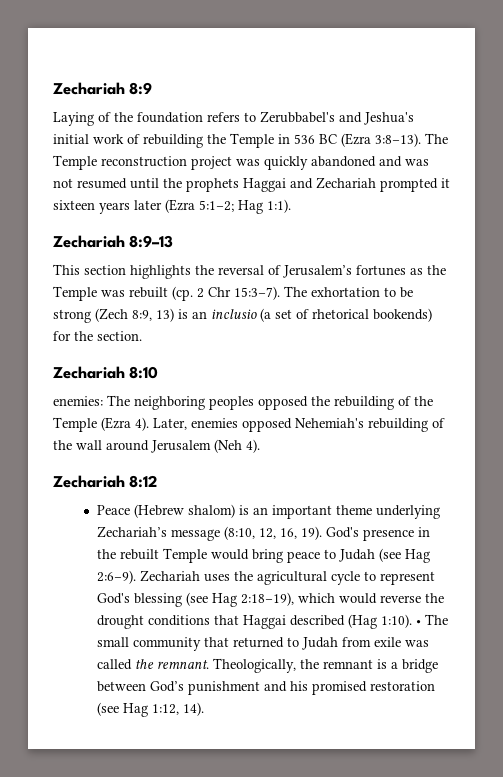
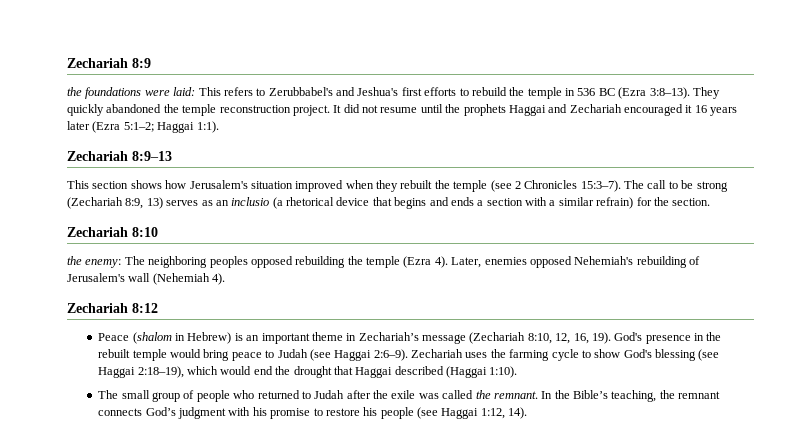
[53,112,203,126] Laying of the foundation -> [67,87,221,99] the foundations were laid: This
[53,133,274,148] initial work of rebuilding the Temple -> [401,87,562,99] first efforts to rebuild the temple
[425,133,448,144] [53,155,429,170] [53,178,127,189] The Temple reconstruction project was quickly abandoned and was not resumed -> [692,87,720,99] [67,104,418,116] They quickly abandoned the temple reconstruction project. It did not resume
[380,178,450,192] [53,200,95,210] prompted it sixteen -> [624,104,707,116] encouraged it 16
[238,200,263,214] Hag -> [157,122,195,133] Haggai
[130,265,446,279] [53,286,231,301] highlights the reversal of Jerusalem’s fortunes as the Temple was rebuilt (cp. 2 Chr -> [130,180,578,192] shows how Jerusalem's situation improved when they rebuilt the temple (see 2 Chronicles
[311,287,380,297] exhortation -> [647,180,667,189] call
[95,308,128,322] (Zech -> [67,197,123,209] (Zechariah
[178,309,188,319] is -> [166,200,213,206] serves as
[275,308,432,322] set of rhetorical bookends) -> [286,197,634,209] rhetorical device that begins and ends a section with a similar refrain)
[53,396,103,406] enemies: -> [67,256,122,268] the enemy:
[311,396,433,410] [53,417,97,432] the rebuilding of the Temple -> [295,256,400,268] rebuilding the temple
[53,439,242,453] the wall around Jerusalem (Neh -> [67,273,210,285] Jerusalem's wall (Nehemiah
[134,504,236,518] (Hebrew shalom) -> [132,332,232,344] (shalom in Hebrew)
[376,505,441,519] underlying -> [346,333,357,341] in
[224,526,256,540] (8:10, -> [469,332,552,344] (Zechariah 8:10,
[163,548,208,563] Temple -> [132,349,167,361] temple
[405,549,431,563] Hag -> [334,350,372,361] Haggai
[257,571,328,585] agricultural -> [509,349,550,361] farming
[380,571,436,585] represent -> [594,349,621,358] show
[212,593,238,607] Hag -> [98,367,136,378] Haggai
[380,595,422,603] reverse -> [253,366,273,375] end
[148,615,211,626] conditions -> (332, 372) none
[348,614,378,629] (Hag -> [446,366,488,378] (Haggai
[416,620,422,625] • -> (518, 372) //
[133,637,230,651] community that -> [152,390,255,402] group of people who
[342,637,372,647] from -> [346,390,389,399] after the
[213,658,439,673] [97,681,436,695] [97,702,149,717] Theologically, the remnant is a bridge between God’s punishment and his promised restoration (see Hag -> [541,390,721,402] [98,407,479,419] In the Bible’s teaching, the remnant connects God’s judgment with his promise to restore his people (see Haggai

